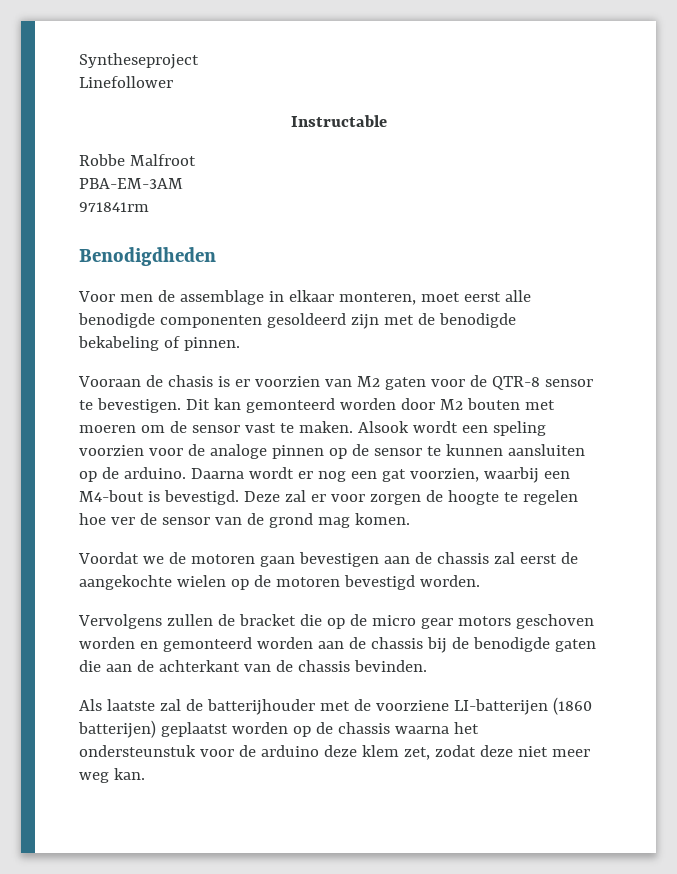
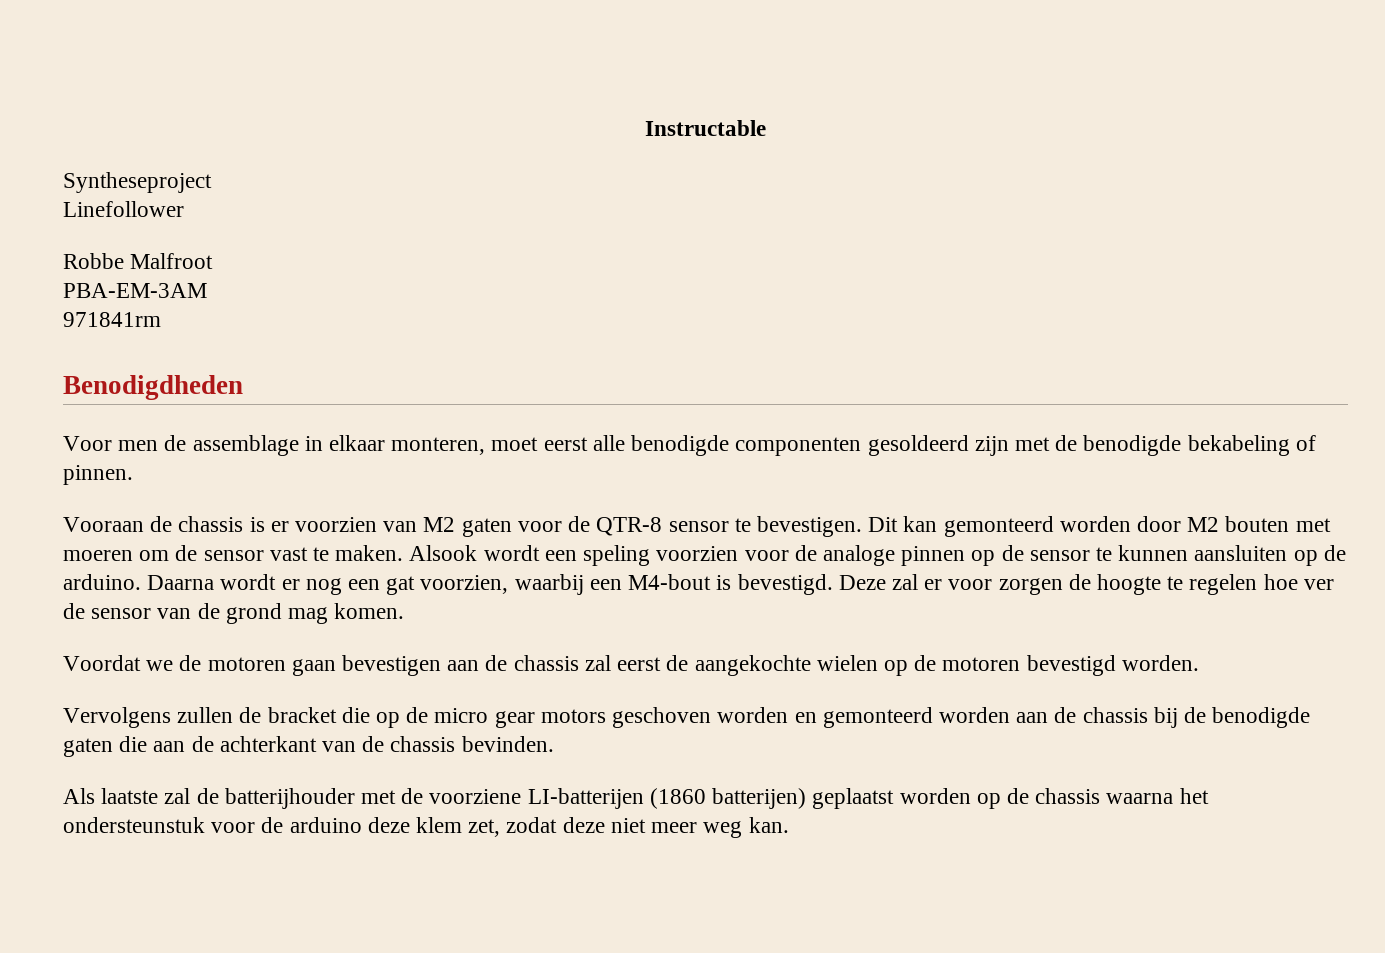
(79, 61) none -> [645,120,766,136] Instructable //
[290,115,387,127] // Instructable -> (184, 209) none
[167,375,213,387] chasis -> [178,516,244,532] chassis

